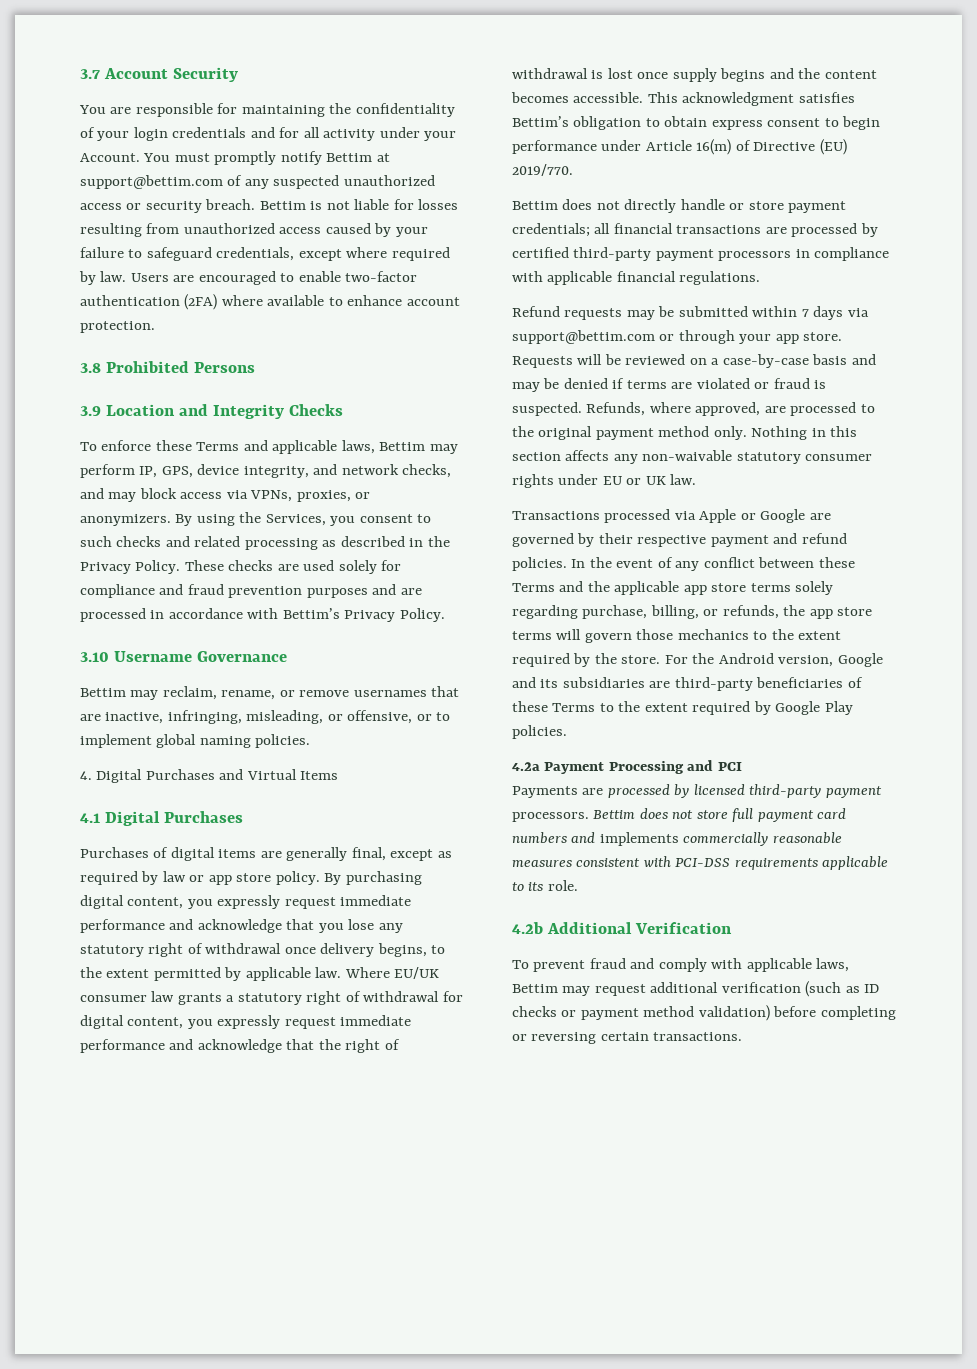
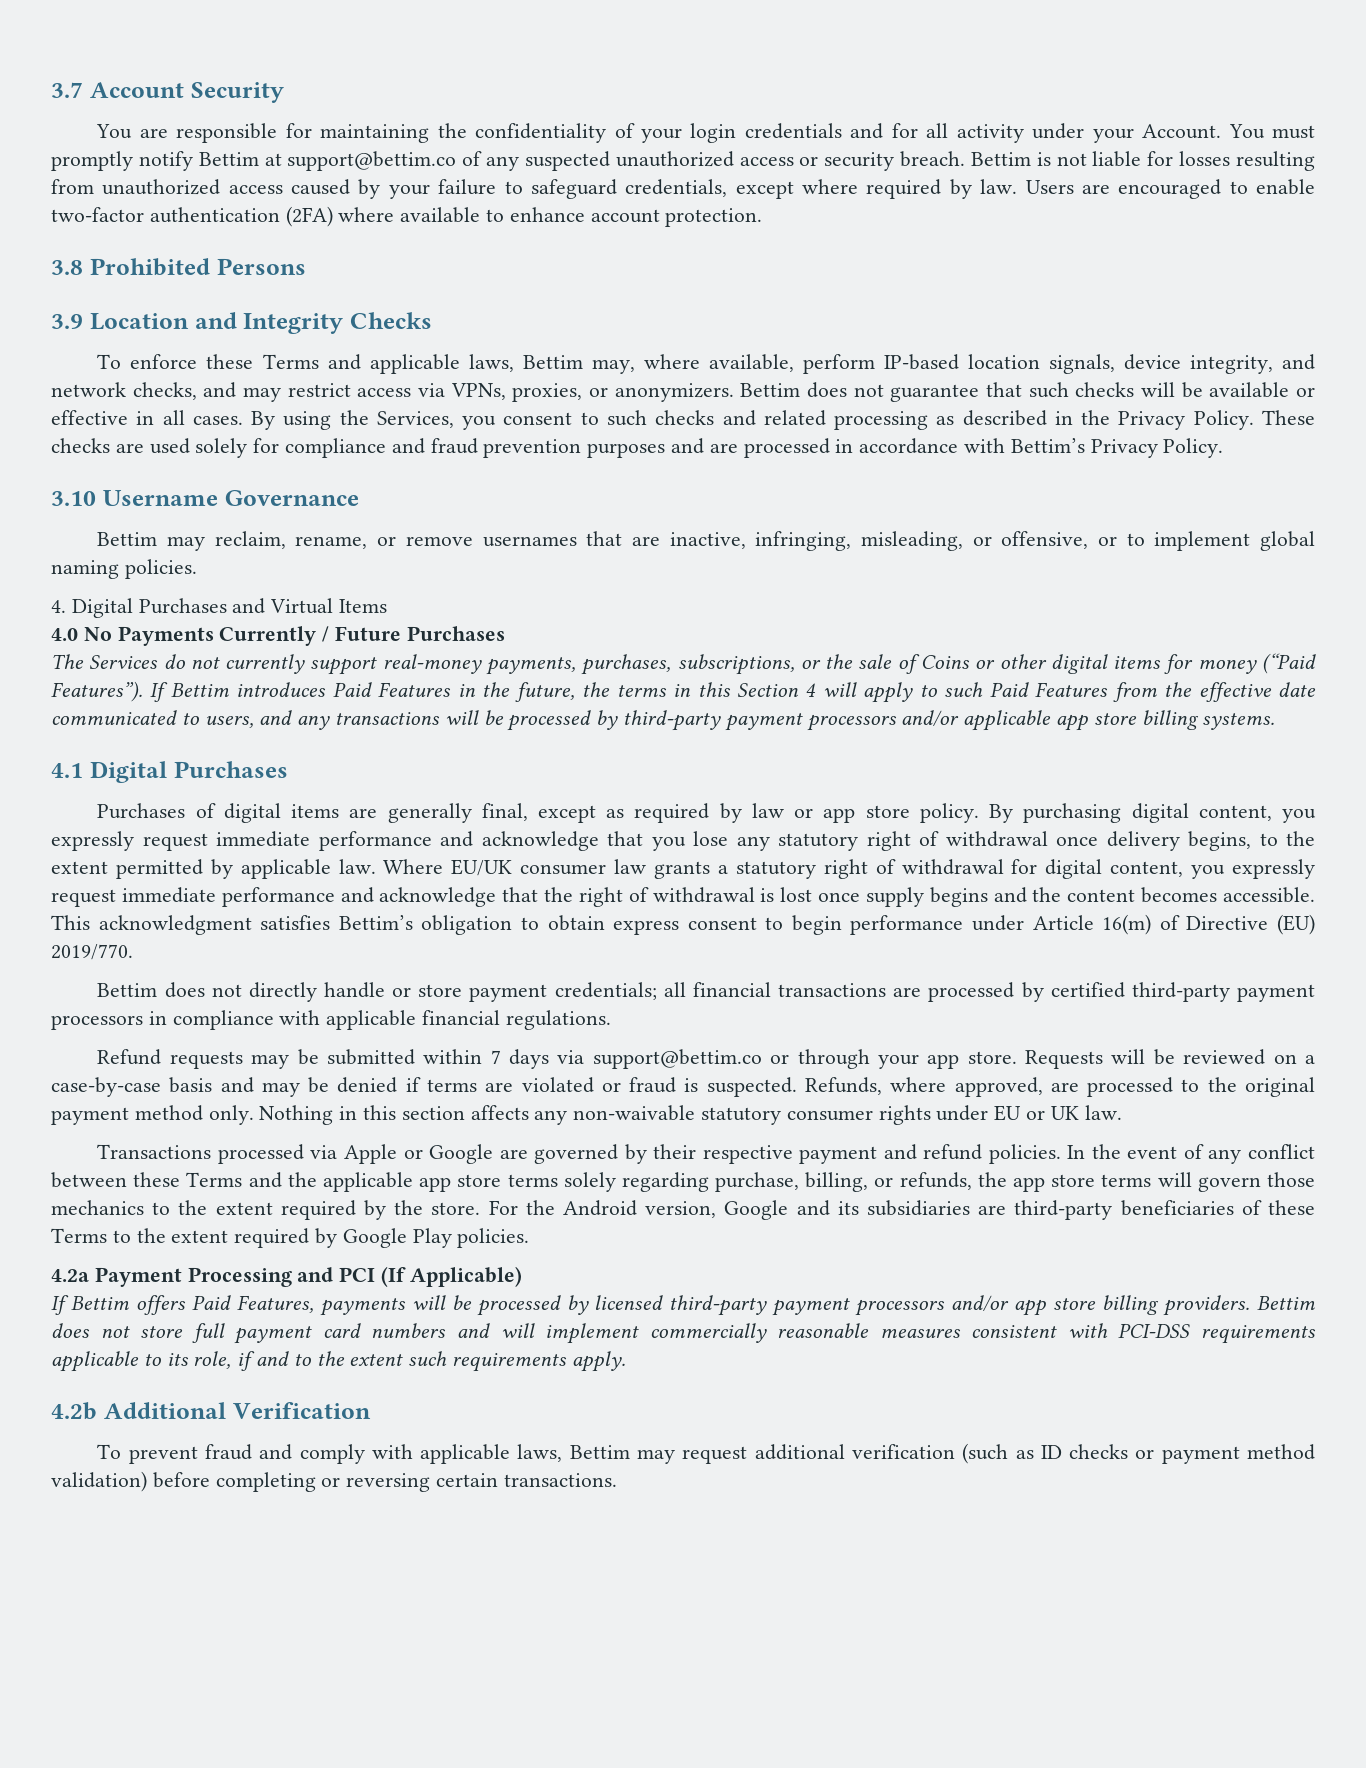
[80,175,223,189] support@bettim.com -> [287,151,457,171] support@bettim.co
[429,444,458,454] [80,464,193,478] may perform IP, GPS, -> [591,354,1115,374] may, where available, perform IP-based location signals,
[139,488,177,499] block -> [287,383,351,397] restrict
(171, 520) none -> [740,382,1315,402] [51,410,243,425] Bettim does not guarantee that such checks will be available or effective in all cases.
(339, 775) none -> [51,626,505,646] [51,653,1317,675] [51,681,1316,703] [51,710,1276,731] // 4.0 No Payments Currently / Future Purchases // The Services do not currently support real-money payments, purchases, subscriptions, or the sale of Coins or other digital items for money (“Paid Features”). If Bettim introduces Paid Features in the future, the terms in this Section 4 will apply to such Paid Features from the effective date communicated to users, and any transactions will be processed by third-party payment processors and/or applicable app store billing systems.
[512,330,655,344] support@bettim.com -> [592,1049,762,1069] support@bettim.co
[512,786,604,798] // Payments are -> [381,1266,522,1287] [51,1295,472,1316] (If Applicable) // If Bettim offers Paid Features, payments will be
[512,812,589,822] processors. -> [855,1295,1251,1316] processors and/or app store billing providers.
[599,832,679,846] implements -> [500,1323,640,1344] will implement
[547,880,578,891] role. -> [193,1351,626,1372] role, if and to the extent such requirements apply.

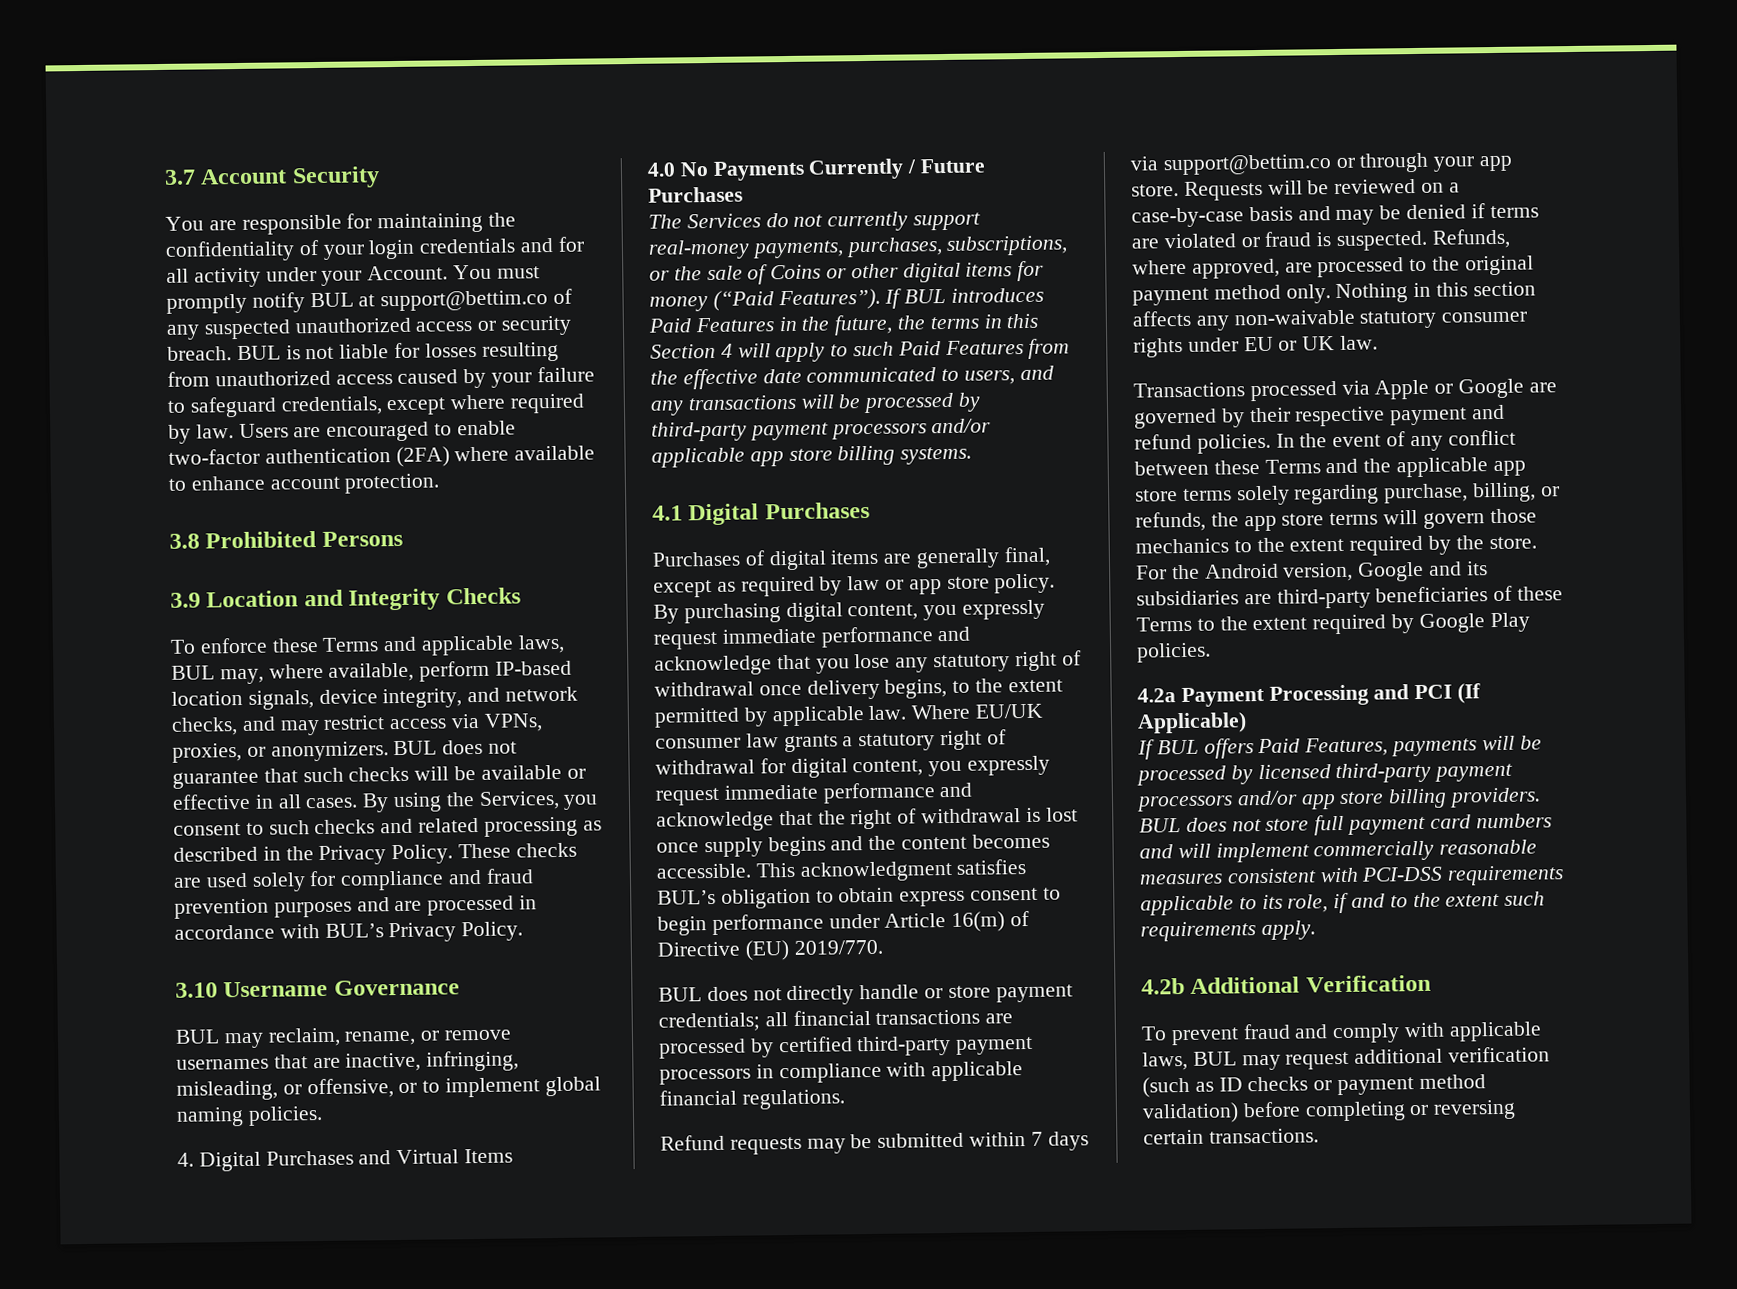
[198,152,259,166] Bettim -> [309,292,354,308] BUL
[970,152,1031,166] Bettim -> [236,345,281,361] BUL
[522,355,583,369] Bettim -> [171,665,215,680] BUL
[740,383,801,397] Bettim -> [393,740,438,756] BUL
[1010,438,1085,453] Bettim’s -> [324,923,384,938] BUL’s
[97,532,158,546] Bettim -> [175,1029,220,1044] BUL
[170,683,229,697] Bettim -> [904,288,947,304] BUL
[338,915,413,930] Bettim’s -> [657,889,716,905] BUL’s
[97,983,158,997] Bettim -> [658,987,702,1002] BUL
[70,1296,129,1310] Bettim -> [1156,739,1199,755] BUL
[1256,1296,1315,1310] Bettim -> [1139,818,1181,833] BUL
[569,1445,630,1459] Bettim -> [1192,1051,1237,1066] BUL

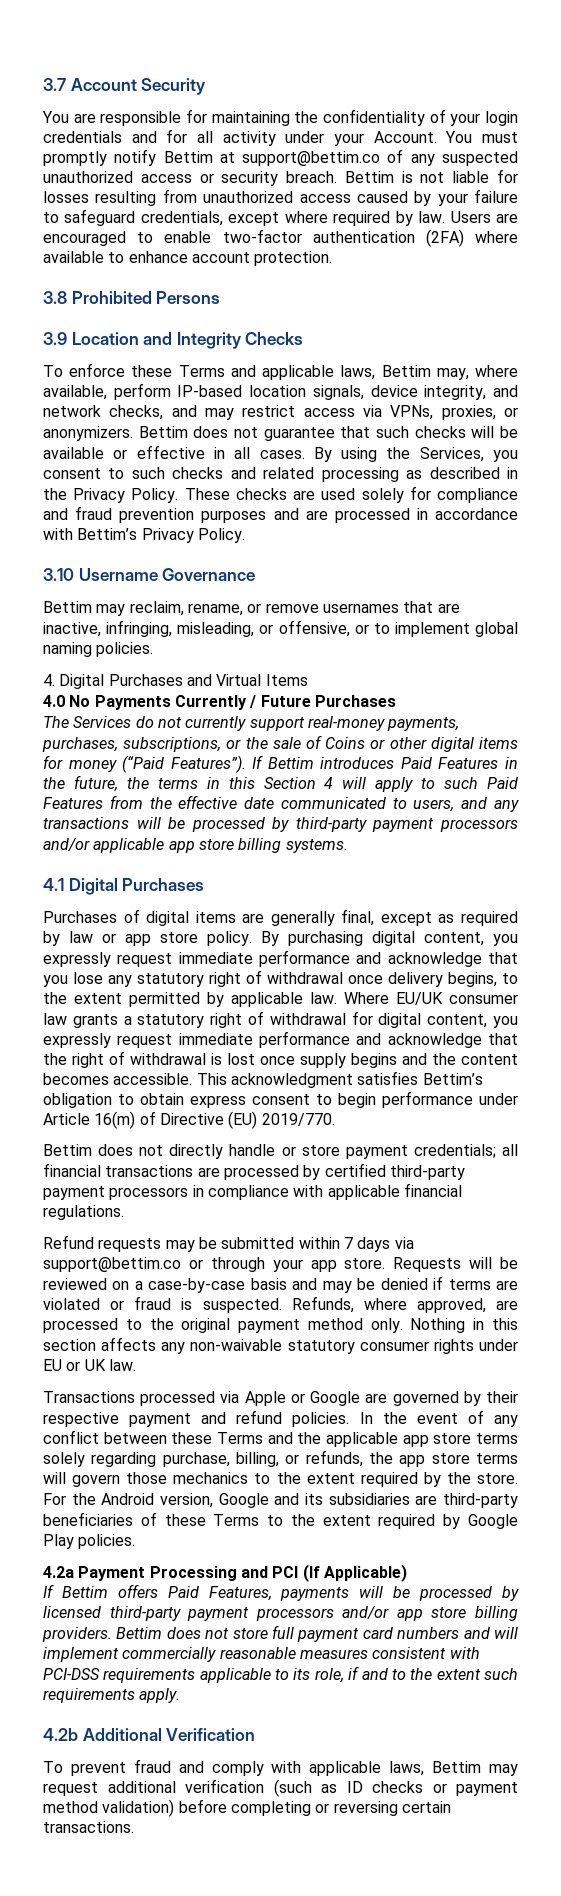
[309,292,354,308] BUL -> [163,151,213,163] Bettim
[236,345,281,361] BUL -> [344,171,394,183] Bettim
[171,665,215,680] BUL -> [381,365,431,377] Bettim
[393,740,438,756] BUL -> [138,426,188,438] Bettim
[324,923,384,938] BUL’s -> [77,528,138,540] Bettim’s
[175,1029,220,1044] BUL -> [43,601,92,613] Bettim
[904,288,947,304] BUL -> [267,757,314,769] Bettim
[657,889,716,905] BUL’s -> [422,1073,483,1085] Bettim’s
[658,987,702,1002] BUL -> [43,1144,92,1156] Bettim
[1156,739,1199,755] BUL -> [61,1586,108,1598] Bettim
[1139,818,1181,833] BUL -> [116,1627,163,1639] Bettim
[1192,1051,1237,1066] BUL -> [432,1761,482,1773] Bettim

